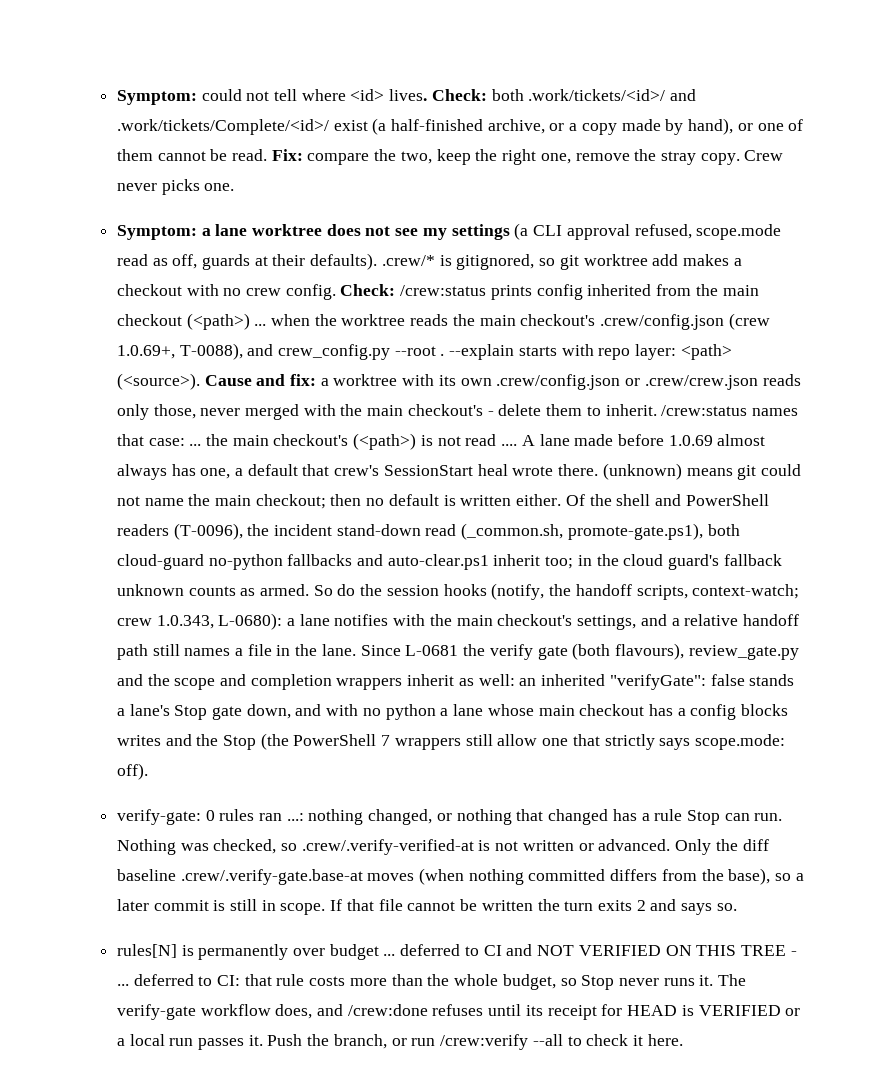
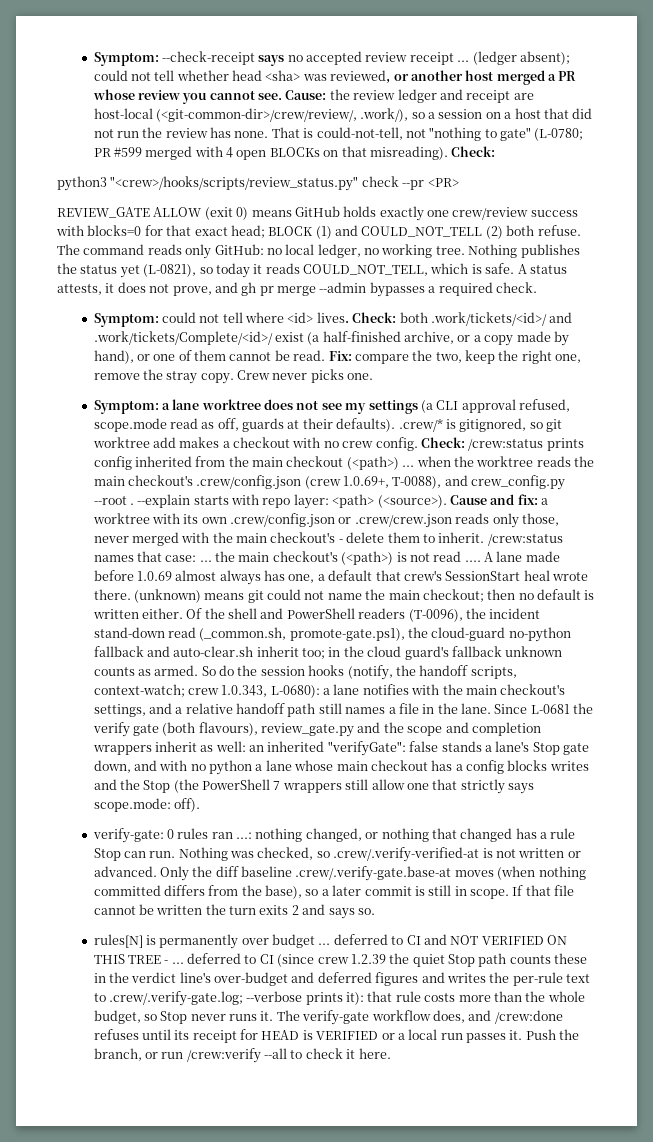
[116,90,197,105] Symptom: -> [93,51,570,66] [93,70,577,85] [92,89,534,104] [93,108,593,122] [93,127,584,141] [93,146,496,160] [57,176,459,191] [57,206,578,221] [56,225,581,239] [57,244,580,259] [57,263,567,278] [57,282,537,297] [93,313,159,327] Symptom: --check-receipt says no accepted review receipt ... (ledger absent); could not tell whether head <sha> was reviewed, or another host merged a PR whose review you cannot see. Cause: the review ledger and receipt are host-local (<git-common-dir>/crew/review/, .work/), so a session on a host that did not run the review has none. That is could-not-tell, not "nothing to gate" (L-0780; PR #599 merged with 4 open BLOCKs on that misreading). Check: // python3 "<crew>/hooks/scripts/review_status.py" check --pr <PR> // REVIEW_GATE ALLOW (exit 0) means GitHub holds exactly one crew/review success with blocks=0 for that exact head; BLOCK (1) and COULD_NOT_TELL (2) both refuse. The command reads only GitHub: no local ledger, no working tree. Nothing publishes the status yet (L-0821), so today it reads COULD_NOT_TELL, which is safe. A status attests, it does not prove, and gh pr merge --admin bypasses a required check. // Symptom:
[707,524,740,536] both -> [408,627,429,638] the
[287,554,489,570] fallbacks and auto-clear.ps1 -> [93,646,254,657] fallback and auto-clear.sh
[217,975,241,986] CI: -> [259,953,588,967] [93,972,591,986] [93,991,365,1006] CI (since crew 1.2.39 the quiet Stop path counts these in the verdict line's over-budget and deferred figures and writes the per-rule text to .crew/.verify-gate.log; --verbose prints it):

